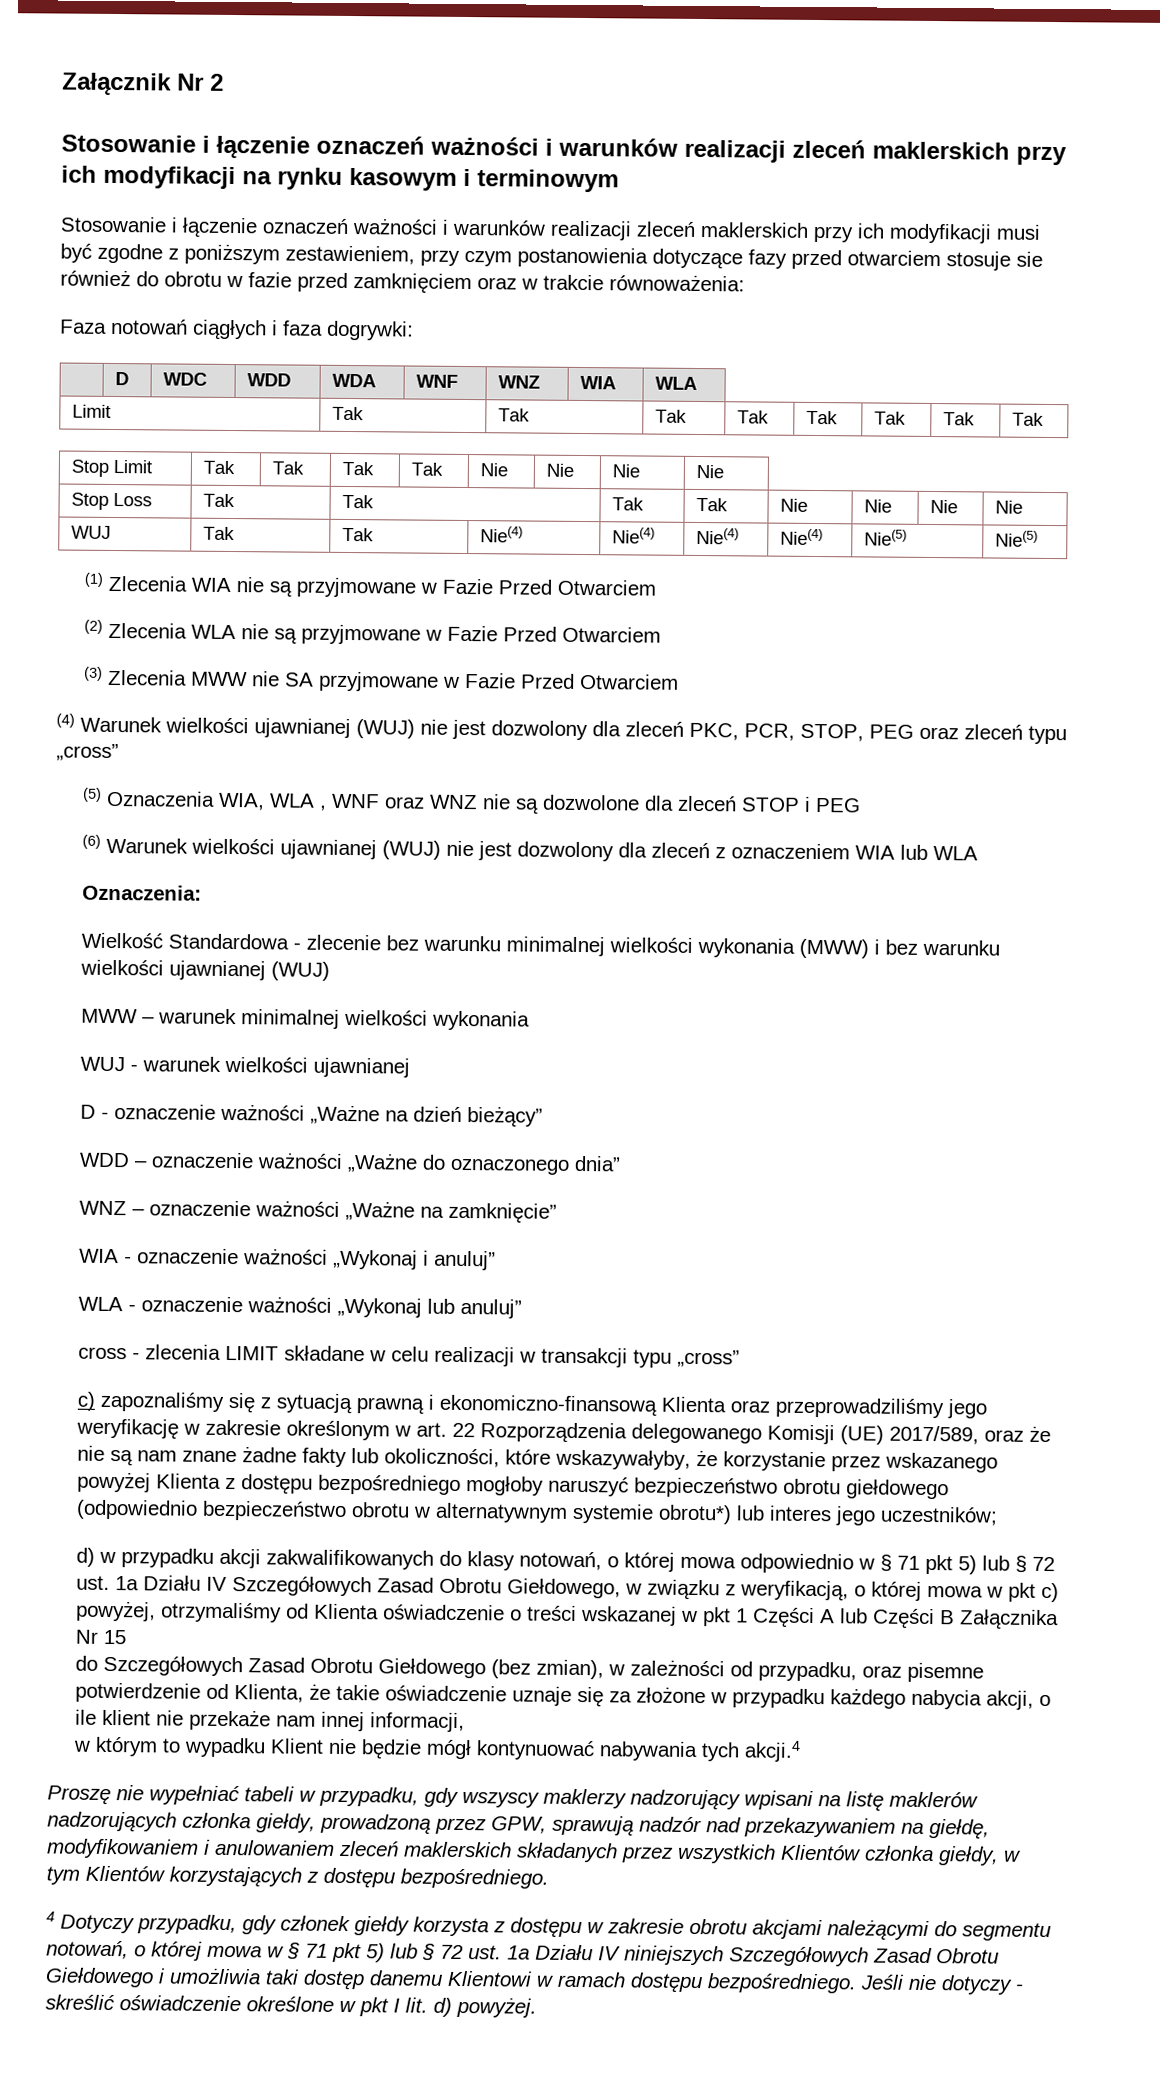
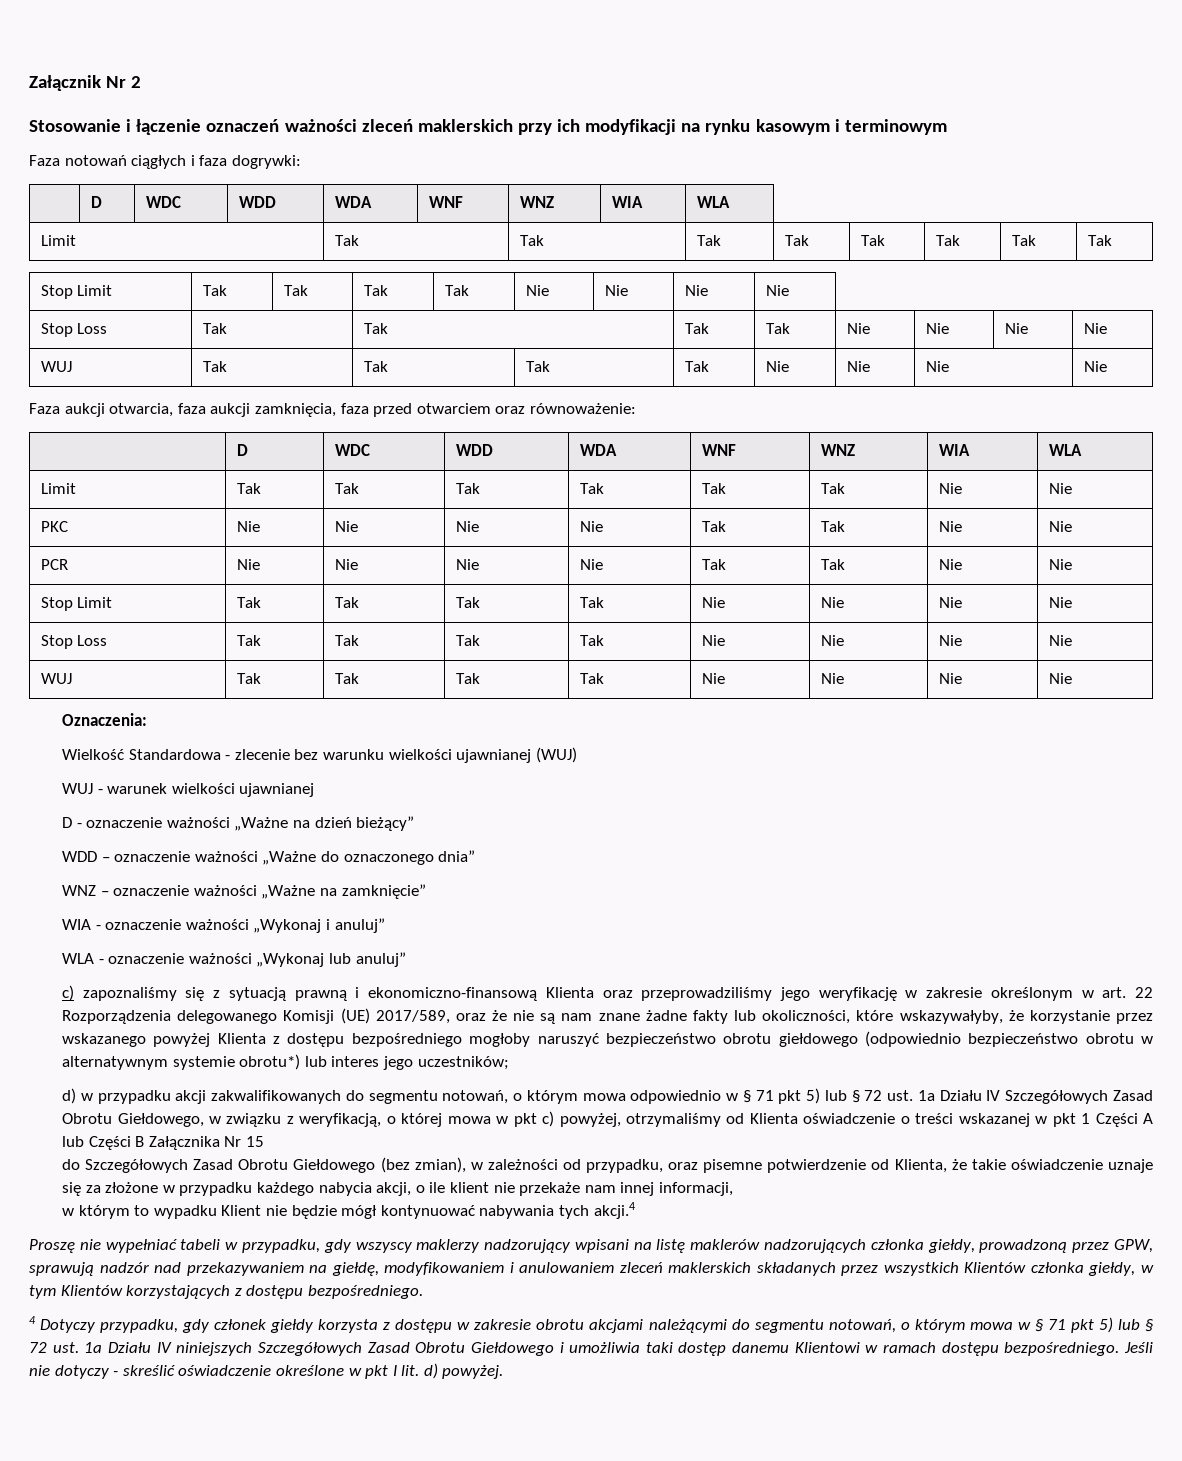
[545,137,786,163] i warunków realizacji -> (357, 125) none
[60,216,1041,244] [60,243,1043,271] [60,269,745,295] // Stosowanie i łączenie oznaczeń ważności i warunków realizacji zleceń maklerskich przy ich modyfikacji musi być zgodne z poniższym zestawieniem, przy czym postanowienia dotyczące fazy przed otwarciem stosuje sie również do obrotu w fazie przed zamknięciem oraz w trakcie równoważenia: -> (947, 127) none
[479,526,523,543] [611,527,655,544] [695,527,739,545] [779,528,823,546] [863,529,907,546] [994,530,1038,547] [84,572,657,598] [84,619,662,645] [84,666,680,692] [56,713,1067,745] [56,743,119,762] [83,787,862,815] [82,834,979,862] Nie(4) | Nie(4) | Nie(4) | Nie(4) | Nie(5) | Nie(5) // (1) Zlecenia WIA nie są przyjmowane w Fazie Przed Otwarciem // (2) Zlecenia WLA nie są przyjmowane w Fazie Przed Otwarciem // (3) Zlecenia MWW nie SA przyjmowane w Fazie Przed Otwarciem // (4) Warunek wielkości ujawnianej (WUJ) nie jest dozwolony dla zleceń PKC, PCR, STOP, PEG oraz zleceń typu „cross” // (5) Oznaczenia WIA, WLA , WNF oraz WNZ nie są dozwolone dla zleceń STOP i PEG // (6) Warunek wielkości ujawnianej (WUJ) nie jest dozwolony dla zleceń z oznaczeniem WIA lub WLA -> [525,361,550,372] [684,361,709,372] [765,361,789,372] [846,361,870,372] [925,361,949,372] [1083,361,1107,372] [29,403,636,417] [236,444,248,456] [334,444,370,456] [455,444,493,456] [579,444,617,456] [701,444,736,456] [820,444,855,456] [938,444,970,456] [1048,444,1082,456] [40,483,76,494] [236,483,261,494] [334,483,359,494] [455,483,480,494] [579,483,604,494] [701,483,726,494] [820,483,845,494] [938,483,962,494] [1048,483,1072,494] [40,521,68,532] [236,521,260,532] [334,521,358,532] [455,521,479,532] [579,521,603,532] [701,521,726,532] [820,521,845,532] [938,521,962,532] [1048,521,1072,532] [40,559,68,570] [236,559,260,570] [334,559,358,570] [455,559,479,570] [579,559,603,570] [701,559,726,570] [820,559,845,570] [938,559,962,570] [1048,559,1072,570] [40,597,113,611] [236,597,261,608] [334,597,359,608] [455,597,480,608] [579,597,604,608] [701,597,725,608] [820,597,844,608] [938,597,962,608] [1048,597,1072,608] [40,635,108,649] [236,635,261,646] [334,635,359,646] [455,635,480,646] [579,635,604,646] [701,635,725,646] [820,635,844,646] [938,635,962,646] [1048,635,1072,646] [40,673,72,684] [236,673,261,684] [334,673,359,684] [455,673,480,684] [579,673,604,684] [701,673,725,684] [820,673,844,684] [938,673,962,684] [1048,673,1072,684] Tak | Tak | Nie | Nie | Nie | Nie // Faza aukcji otwarcia, faza aukcji zamknięcia, faza przed otwarciem oraz równoważenie: // | D | WDC | WDD | WDA | WNF | WNZ | WIA | WLA // Limit | Tak | Tak | Tak | Tak | Tak | Tak | Nie | Nie // PKC | Nie | Nie | Nie | Nie | Tak | Tak | Nie | Nie // PCR | Nie | Nie | Nie | Nie | Tak | Tak | Nie | Nie // Stop Limit | Tak | Tak | Tak | Tak | Nie | Nie | Nie | Nie // Stop Loss | Tak | Tak | Tak | Tak | Nie | Nie | Nie | Nie // WUJ | Tak | Tak | Tak | Tak | Nie | Nie | Nie | Nie
[506,936,1001,959] [80,959,331,981] [81,1008,531,1031] minimalnej wielkości wykonania (MWW) i bez warunku wielkości ujawnianej (WUJ) // MWW – warunek minimalnej wielkości wykonania -> [388,747,577,763] wielkości ujawnianej (WUJ)
[78,1344,741,1368] // cross - zlecenia LIMIT składane w celu realizacji w transakcji typu „cross” -> (406, 959) none
[467,1551,676,1572] klasy notowań, o której -> [368,1090,578,1104] segmentu notowań, o którym
[151,1941,203,1961] której -> [914,1319,965,1333] którym

